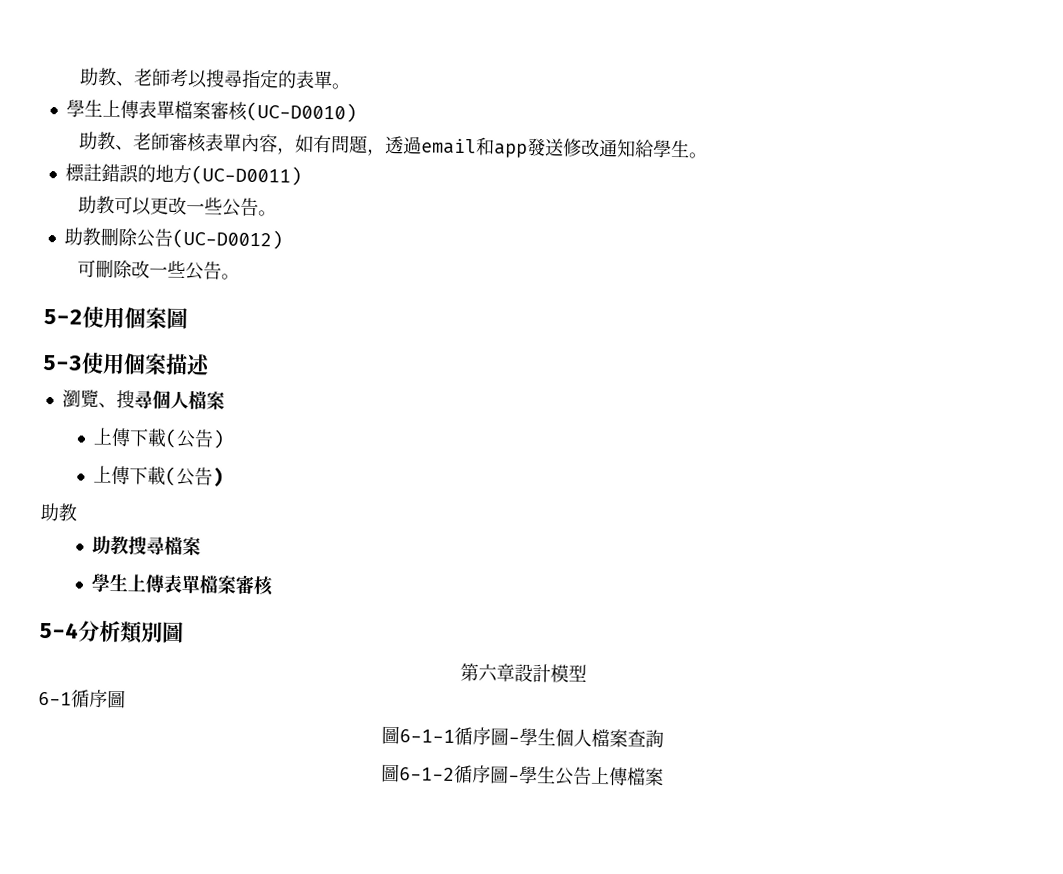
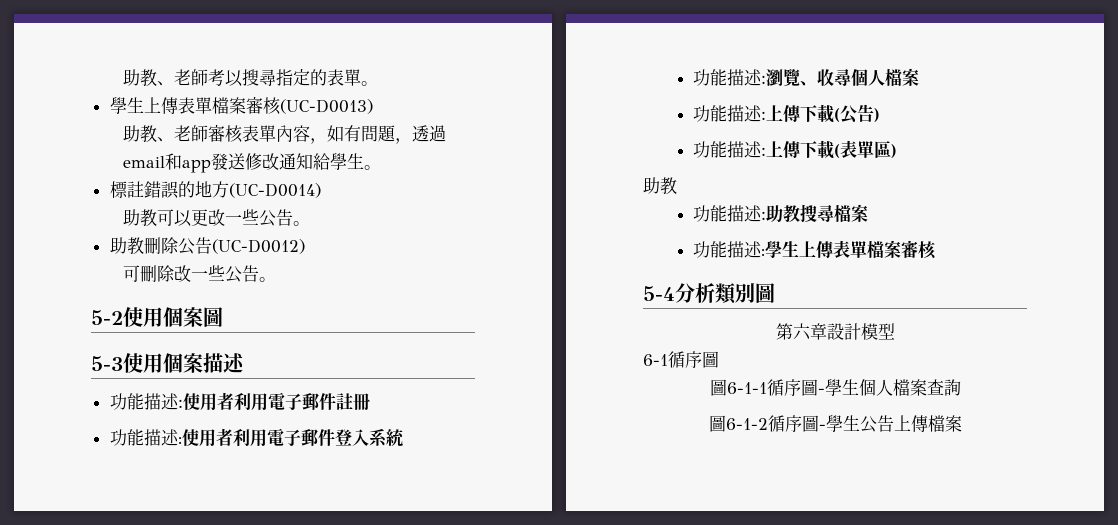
[245,101,357,123] (UC-D0010) -> [279,99,373,114] (UC-D0013)
[190,165,302,186] (UC-D0011) -> [228,183,321,198] (UC-D0014)
[61,389,135,409] 瀏覽、搜 -> [109,392,370,411] [109,428,404,447] [693,68,835,86] 功能描述:使用者利用電子郵件註冊 // 功能描述:使用者利用電子郵件登入系統 // 功能描述:瀏覽、收
[93,427,226,449] [93,465,214,487] 上傳下載(公告) // 上傳下載(公告 -> [693,104,881,124] [693,140,892,159] 功能描述:上傳下載(公告) // 功能描述:上傳下載(表單區
(78, 512) none -> [693,205,767,222] 功能描述:
(202, 546) none -> [693,241,766,258] 功能描述:

